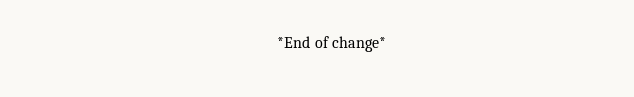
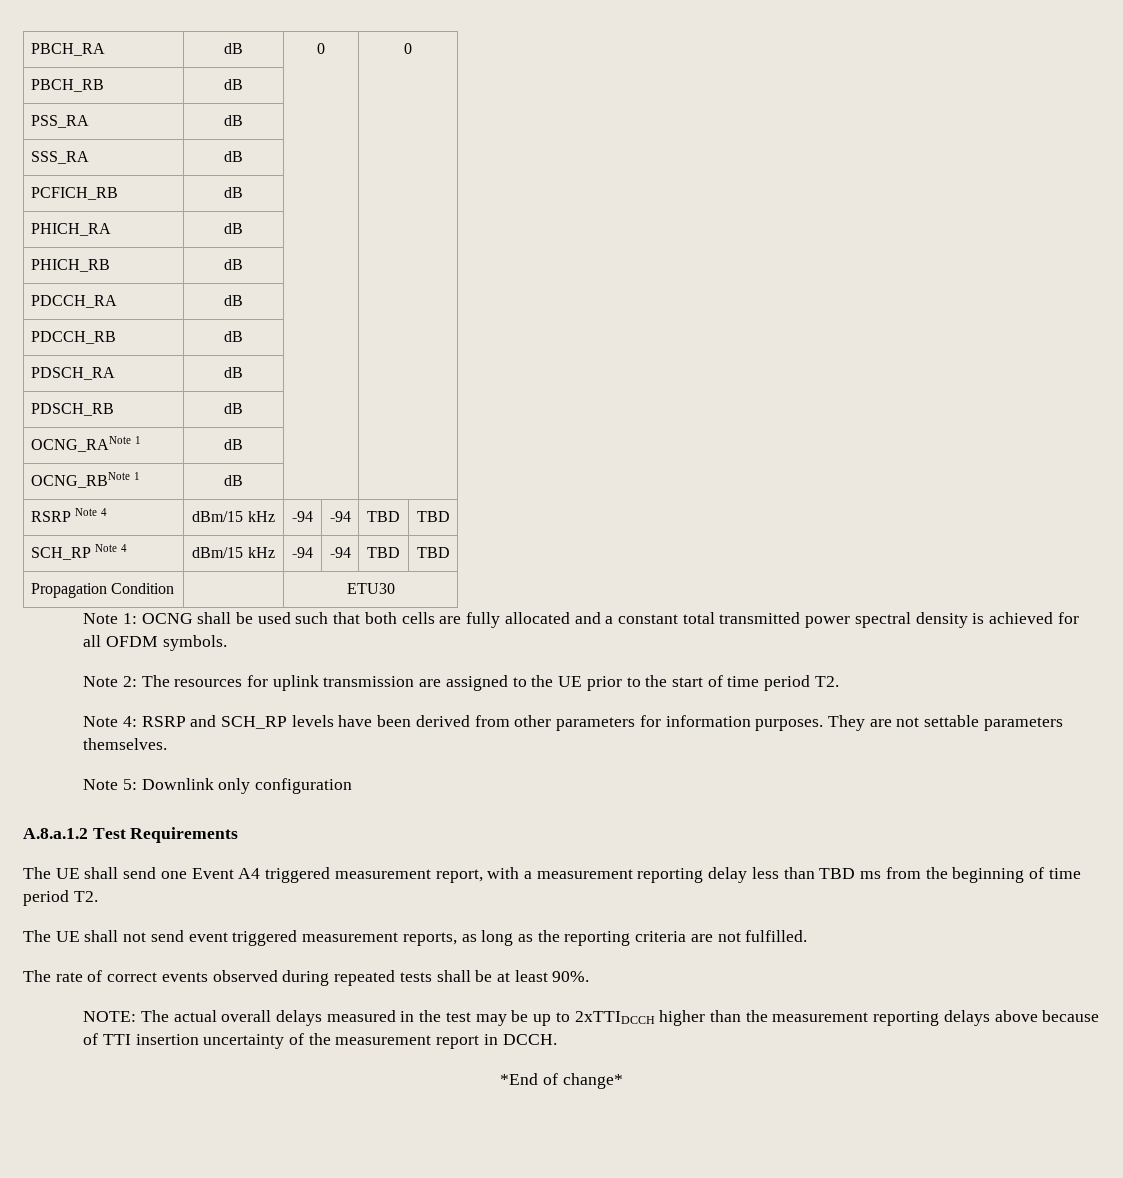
(277, 42) none -> [30,43,105,56] [224,43,243,54] [317,43,325,54] [404,43,412,54] [30,79,104,92] [224,79,243,90] [30,115,89,128] [224,115,243,126] [30,151,89,164] [224,151,243,162] [30,187,118,200] [224,187,243,198] [30,223,111,236] [224,223,243,234] [30,259,110,272] [224,259,243,270] [30,295,117,308] [224,295,243,306] [30,331,116,344] [224,331,243,342] [30,367,115,380] [224,367,243,378] [30,403,114,416] [224,403,243,414] [30,436,142,452] [224,439,243,450] [30,472,141,488] [224,475,243,486] [30,508,108,522] [192,511,275,522] [292,511,313,522] [329,511,351,522] [367,511,400,522] [416,511,450,522] [30,544,128,560] [192,547,275,558] [292,547,313,558] [329,547,351,558] [367,547,400,558] [416,547,450,558] [30,583,175,598] [346,583,395,594] [83,612,1079,628] [83,635,227,651] [83,675,839,691] [83,715,1063,731] [83,738,168,750] [83,778,352,794] [23,827,239,843] [23,867,1081,883] [23,890,98,906] [23,930,808,946] [23,970,590,986] [83,1010,1100,1026] [83,1033,557,1049] PBCH_RA | dB | 0 | 0 // PBCH_RB | dB | | // PSS_RA | dB | | // SSS_RA | dB | | // PCFICH_RB | dB | | // PHICH_RA | dB | | // PHICH_RB | dB | | // PDCCH_RA | dB | | // PDCCH_RB | dB | | // PDSCH_RA | dB | | // PDSCH_RB | dB | | // OCNG_RANote 1 | dB | | // OCNG_RBNote 1 | dB | | // RSRP Note 4 | dBm/15 kHz | -94 | -94 | TBD | TBD // SCH_RP Note 4 | dBm/15 kHz | -94 | -94 | TBD | TBD // Propagation Condition | | ETU30 // Note 1: OCNG shall be used such that both cells are fully allocated and a constant total transmitted power spectral density is achieved for all OFDM symbols. // Note 2: The resources for uplink transmission are assigned to the UE prior to the start of time period T2. // Note 4: RSRP and SCH_RP levels have been derived from other parameters for information purposes. They are not settable parameters themselves. // Note 5: Downlink only configuration // A.8.a.1.2 Test Requirements // The UE shall send one Event A4 triggered measurement report, with a measurement reporting delay less than TBD ms from the beginning of time period T2. // The UE shall not send event triggered measurement reports, as long as the reporting criteria are not fulfilled. // The rate of correct events observed during repeated tests shall be at least 90%. // NOTE: The actual overall delays measured in the test may be up to 2xTTIDCCH higher than the measurement reporting delays above because of TTI insertion uncertainty of the measurement report in DCCH. //

